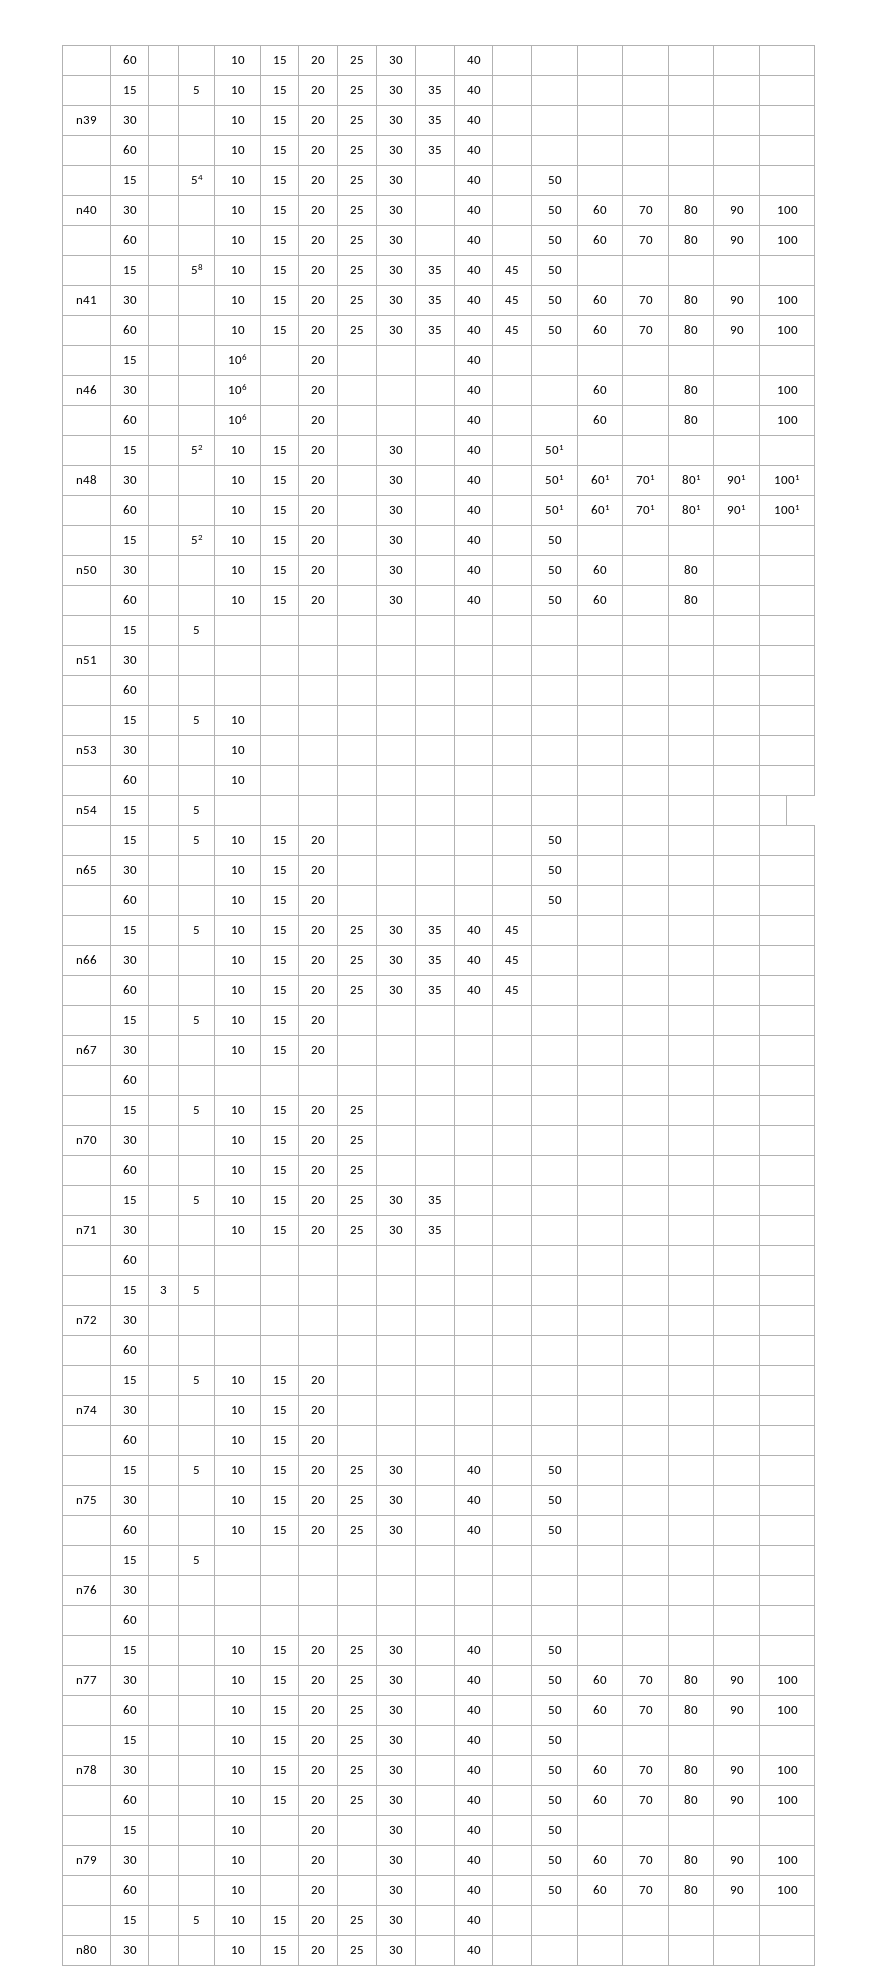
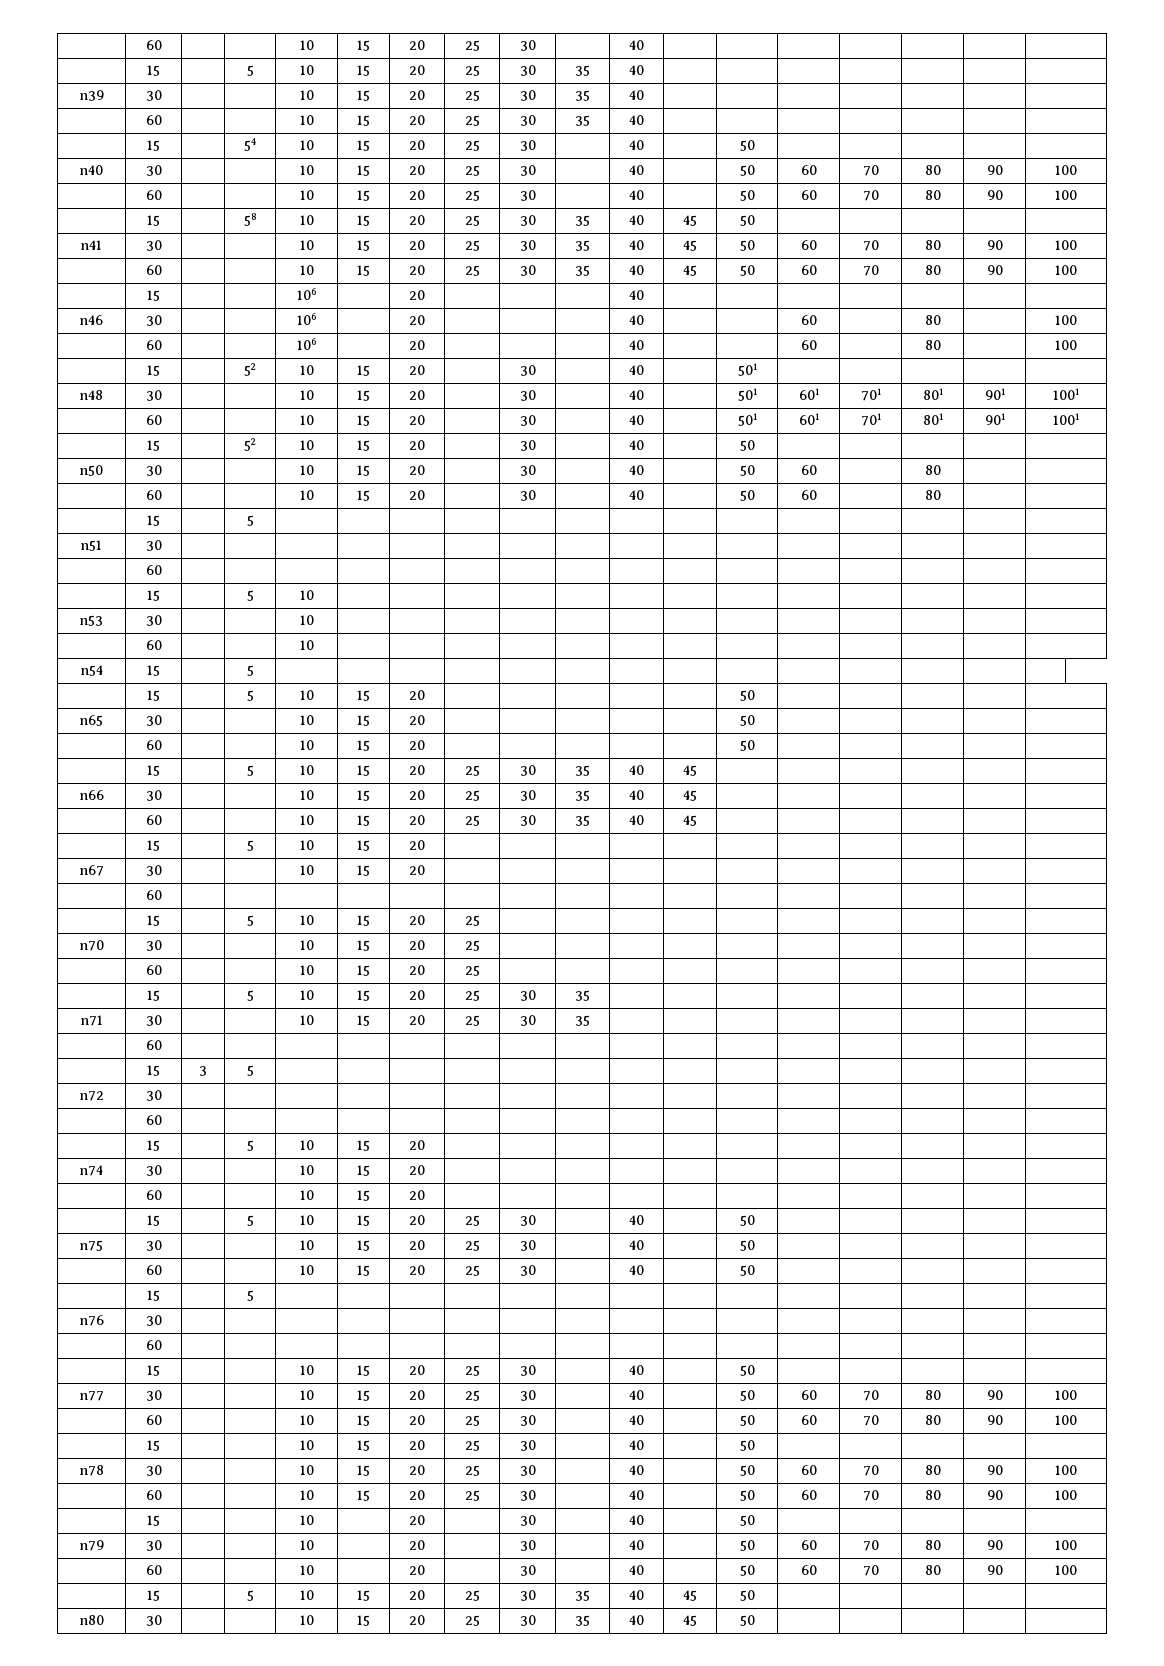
[466,1916,481,1924] | 40 | | -> [575,1590,590,1601] [629,1590,644,1600] [683,1590,697,1601] [739,1590,755,1601] 35 | 40 | 45 | 50
[466,1946,481,1954] | 40 | | -> [575,1615,590,1626] [629,1615,644,1625] [683,1615,697,1626] [739,1615,755,1626] 35 | 40 | 45 | 50

